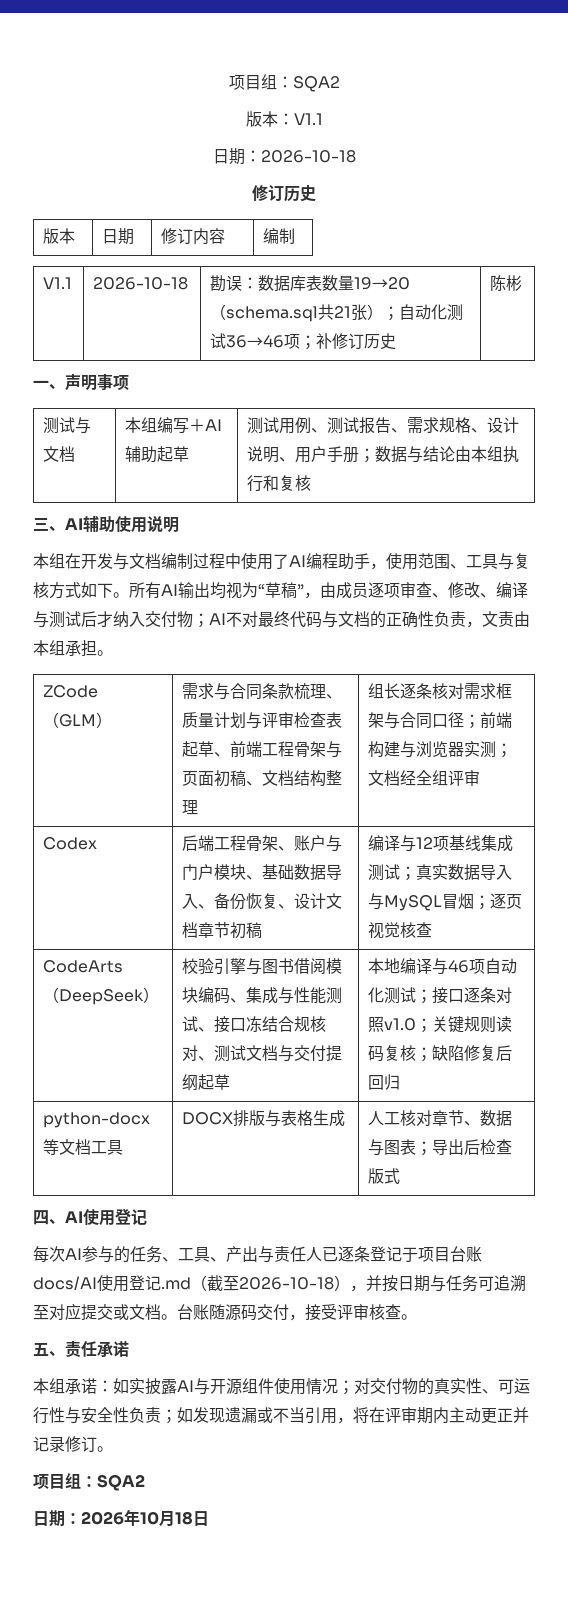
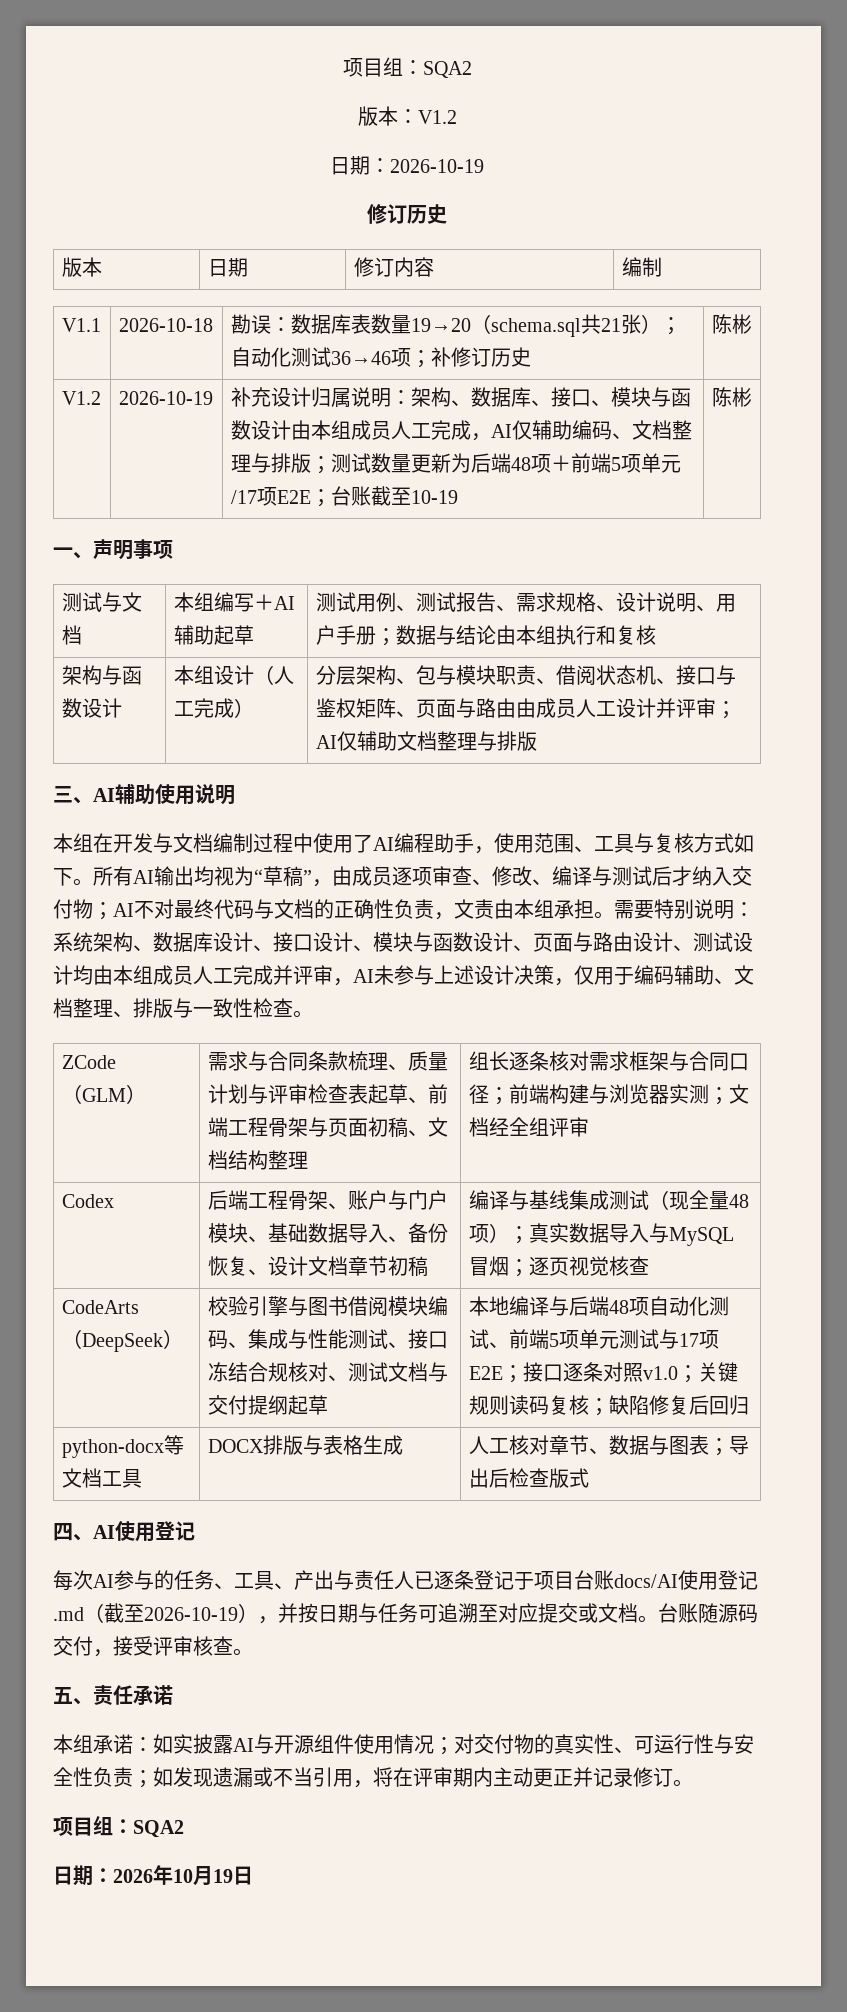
[293,113,323,125] [212,148,356,165] V1.1 // 日期：2026-10-18 -> [417,110,457,124] [330,156,484,175] V1.2 // 日期：2026-10-19
(523, 283) none -> [61,391,101,405] [118,391,213,405] [230,387,691,408] [230,420,692,441] [230,453,681,474] [230,486,458,507] [711,387,752,407] // V1.2 | 2026-10-19 | 补充设计归属说明：架构、数据库、接口、模块与函数设计由本组成员人工完成，AI仅辅助编码、文档整理与排版；测试数量更新为后端48项＋前端5项单元/17项E2E；台账截至10-19 | 陈彬
(312, 483) none -> [61,665,142,685] [61,698,122,718] [173,665,294,685] [173,698,254,718] [315,665,736,685] [315,698,736,719] [315,731,537,751] // 架构与函数设计 | 本组设计（人工完成） | 分层架构、包与模块职责、借阅状态机、接口与鉴权矩阵、页面与路由由成员人工设计并评审；AI仅辅助文档整理与排版
(113, 653) none -> [614,899,754,919] [53,932,753,952] [53,965,754,986] [53,998,313,1018] 需要特别说明：系统架构、数据库设计、接口设计、模块与函数设计、页面与路由设计、测试设计均由本组成员人工完成并评审，AI未参与上述设计决策，仅用于编码辅助、文档整理、排版与一致性检查。
[416,836,450,851] 12项 -> (529, 1200) none
(401, 872) none -> [648,1190,749,1210] [468,1223,509,1243] （现全量48项）
[448,960,470,973] 46 -> [568,1296,629,1316] 后端48
(417, 995) none -> [488,1329,719,1349] [468,1366,503,1380] 、前端5项单元测试与17项E2E
[239,1277,334,1290] 2026-10-18 -> [144,1607,238,1621] 2026-10-19
[175,1511,193,1525] 18 -> [213,1869,233,1883] 19

